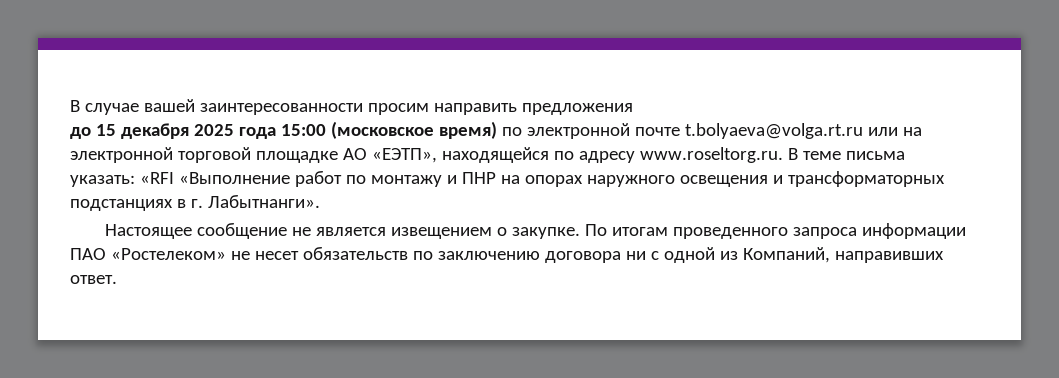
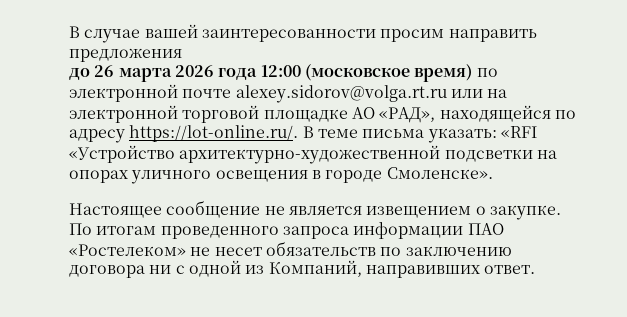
[95,123,326,139] 15 декабря 2025 года 15:00 -> [94,65,301,82] 26 марта 2026 года 12:00
[684,123,863,139] t.bolyaeva@volga.rt.ru -> [235,85,447,103] alexey.sidorov@volga.rt.ru
[371,148,437,163] «ЕЭТП», -> [379,107,436,123] «РАД»,
[639,147,783,163] www.roseltorg.ru. -> [129,125,299,142] https://lot-online.ru/.
[178,171,945,187] [70,195,320,211] «Выполнение работ по монтажу и ПНР на опорах наружного освещения и трансформаторных подстанциях в г. Лабытнанги». -> [69,145,557,164] [69,167,493,184] «Устройство архитектурно-художественной подсветки на опорах уличного освещения в городе Смоленске».

